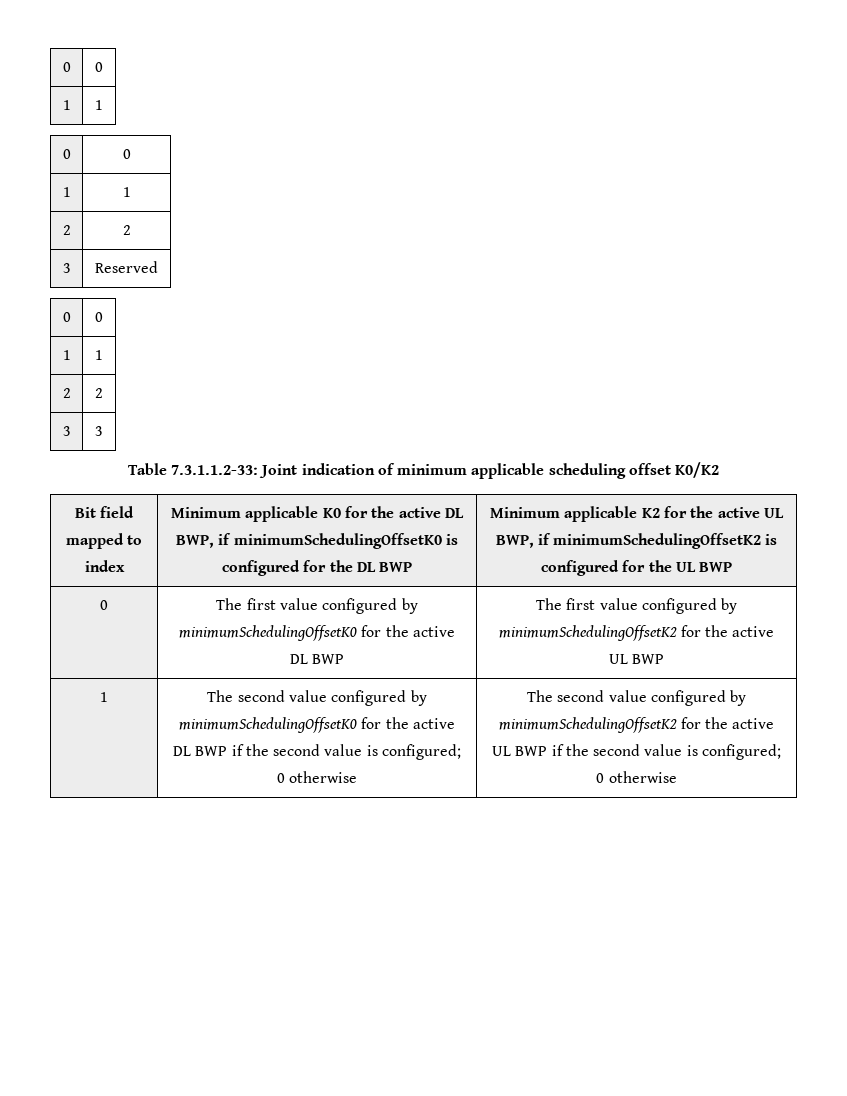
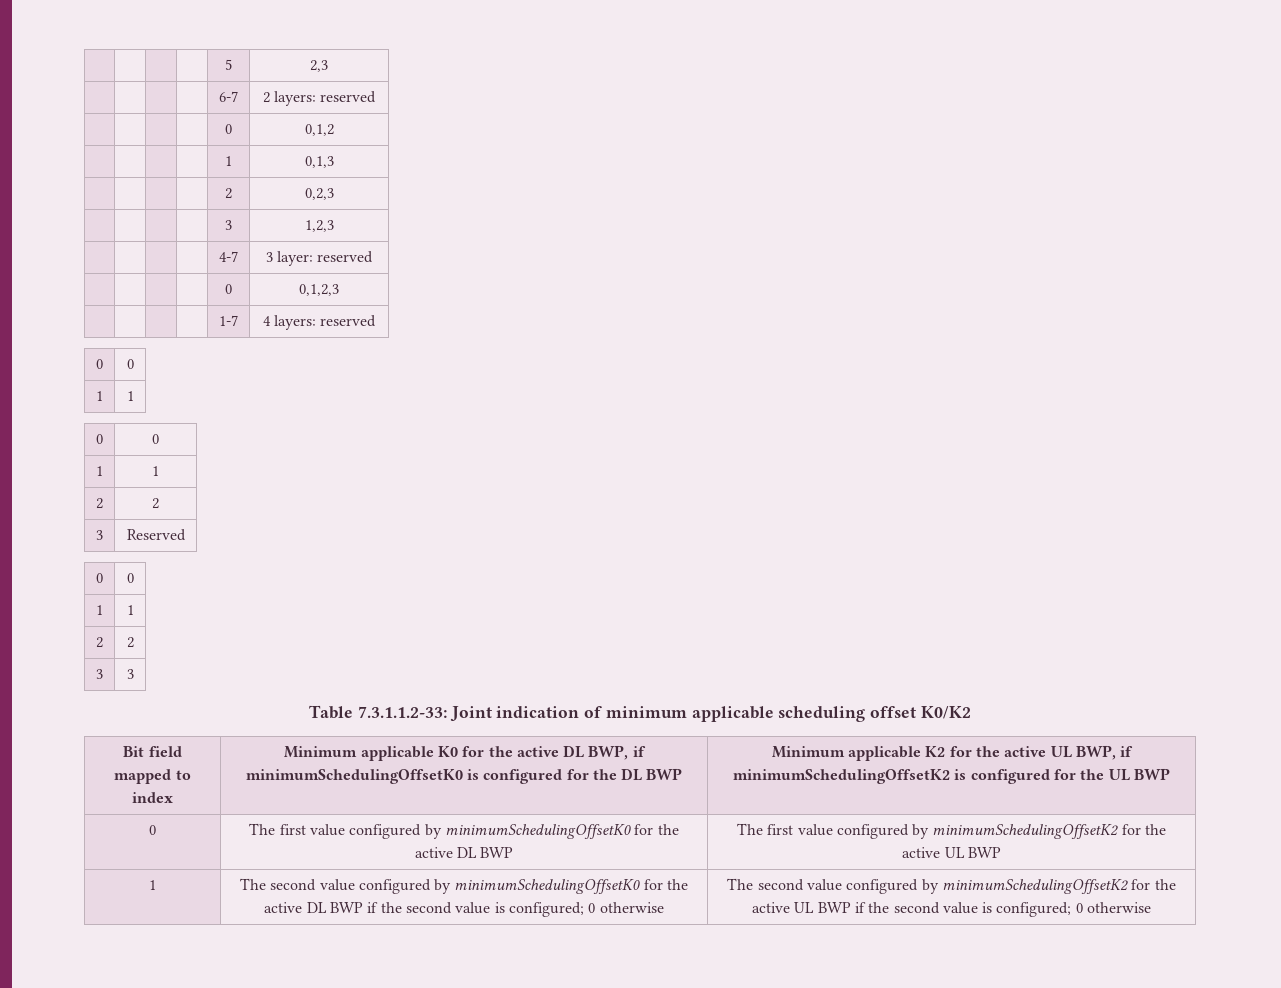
(62, 67) none -> [225,59,232,70] [310,60,328,72] [219,91,238,102] [262,91,377,106] [225,124,232,134] [304,124,334,136] [225,156,232,166] [304,156,334,168] [225,188,232,199] [304,188,334,200] [225,220,232,230] [304,220,334,232] [219,251,238,262] [265,251,374,266] [225,284,232,294] [299,284,339,296] [219,315,238,326] [262,315,377,330] | | | | 5 | 2,3 // | | | | 6-7 | 2 layers: reserved // | | | | 0 | 0,1,2 // | | | | 1 | 0,1,3 // | | | | 2 | 0,2,3 // | | | | 3 | 1,2,3 // | | | | 4-7 | 3 layer: reserved // | | | | 0 | 0,1,2,3 // | | | | 1-7 | 4 layers: reserved //

